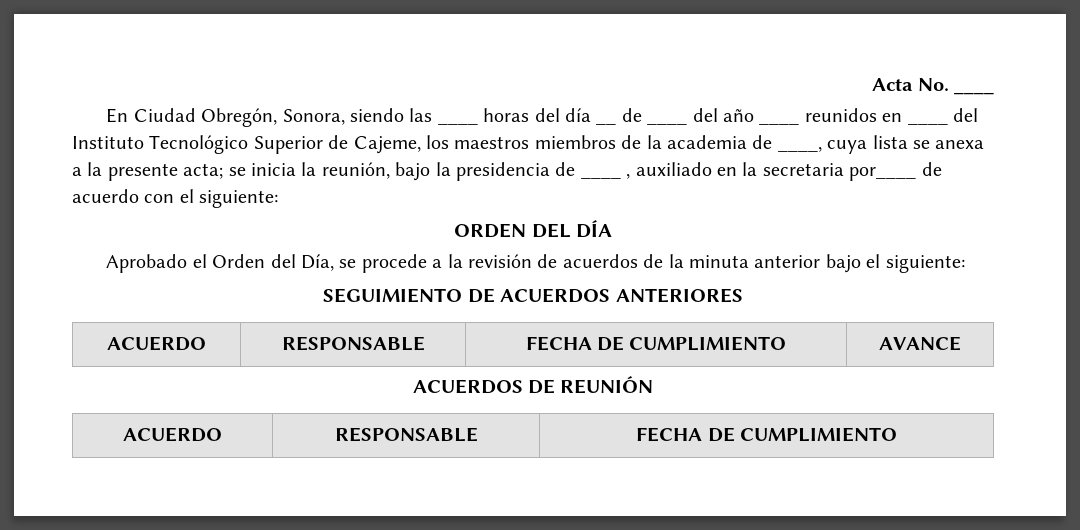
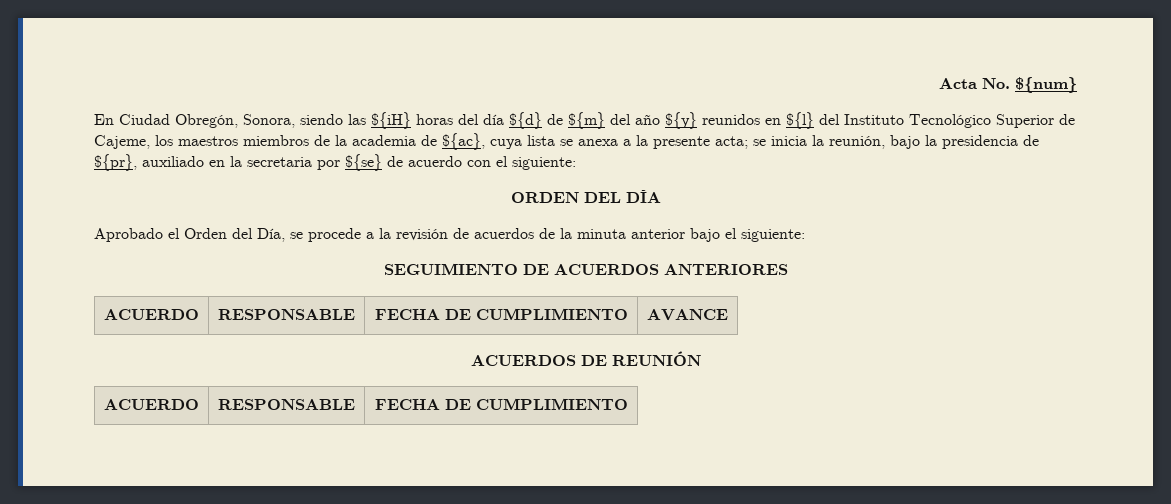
[954,91,994,95] ____ -> [1015,77,1077,93] ${num}
[437,122,478,125] ____ -> [371,112,411,129] ${iH}
[596,122,617,125] [621,108,642,122] [647,122,688,125] __ de ____ -> [509,112,605,129] ${d} de ${m}
[759,122,800,125] ____ -> [665,112,697,129] ${y}
[907,122,948,125] ____ -> [786,112,814,129] ${l}
[777,146,822,152] ____, -> [442,133,485,150] ${ac},
[580,173,631,179] ____ , -> [94,154,137,171] ${pr},
[849,167,917,181] por____ -> [317,154,382,171] por ${se}

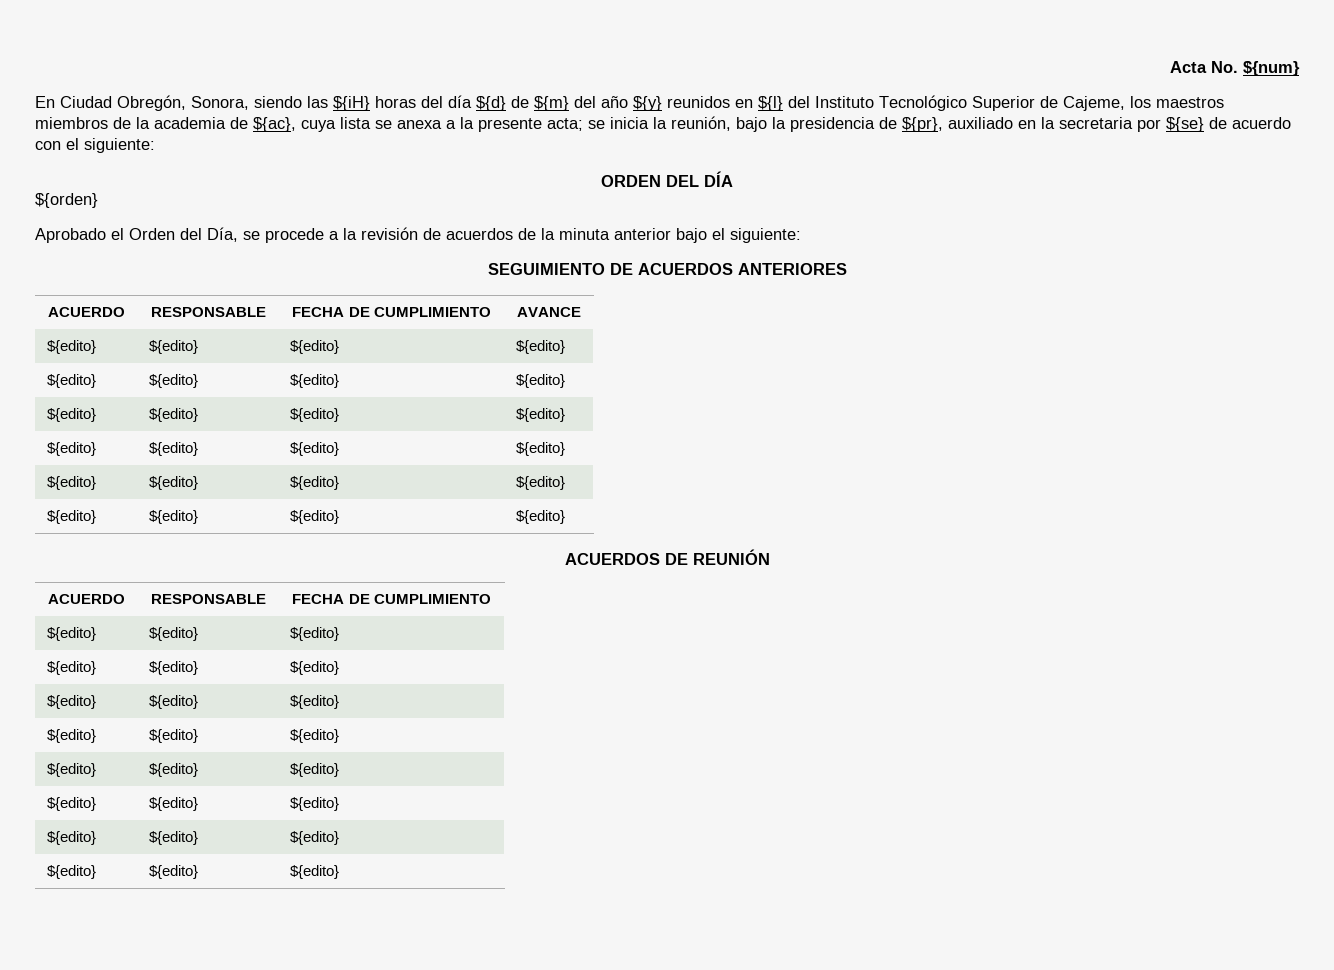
(661, 196) none -> [35,193,98,208] // ${orden}
(728, 315) none -> [47,340,97,354] [149,340,199,354] [290,340,340,354] [516,340,566,354] [47,374,97,388] [149,374,199,388] [290,374,340,388] [516,374,566,388] [47,408,97,422] [149,408,199,422] [290,408,340,422] [516,408,566,422] [47,442,97,456] [149,442,199,456] [290,442,340,456] [516,442,566,456] [47,476,97,490] [149,476,199,490] [290,476,340,490] [516,476,566,490] [47,510,97,524] [149,510,199,524] [290,510,340,524] [516,510,566,524] // ${edito} | ${edito} | ${edito} | ${edito} // ${edito} | ${edito} | ${edito} | ${edito} // ${edito} | ${edito} | ${edito} | ${edito} // ${edito} | ${edito} | ${edito} | ${edito} // ${edito} | ${edito} | ${edito} | ${edito} // ${edito} | ${edito} | ${edito} | ${edito}
(628, 404) none -> [47,627,97,641] [149,627,199,641] [290,627,340,641] [47,661,97,675] [149,661,199,675] [290,661,340,675] [47,695,97,709] [149,695,199,709] [290,695,340,709] [47,729,97,743] [149,729,199,743] [290,729,340,743] [47,763,97,777] [149,763,199,777] [290,763,340,777] [47,797,97,811] [149,797,199,811] [290,797,340,811] [47,831,97,845] [149,831,199,845] [290,831,340,845] [47,865,97,879] [149,865,199,879] [290,865,340,879] // ${edito} | ${edito} | ${edito} // ${edito} | ${edito} | ${edito} // ${edito} | ${edito} | ${edito} // ${edito} | ${edito} | ${edito} // ${edito} | ${edito} | ${edito} // ${edito} | ${edito} | ${edito} // ${edito} | ${edito} | ${edito} // ${edito} | ${edito} | ${edito}

